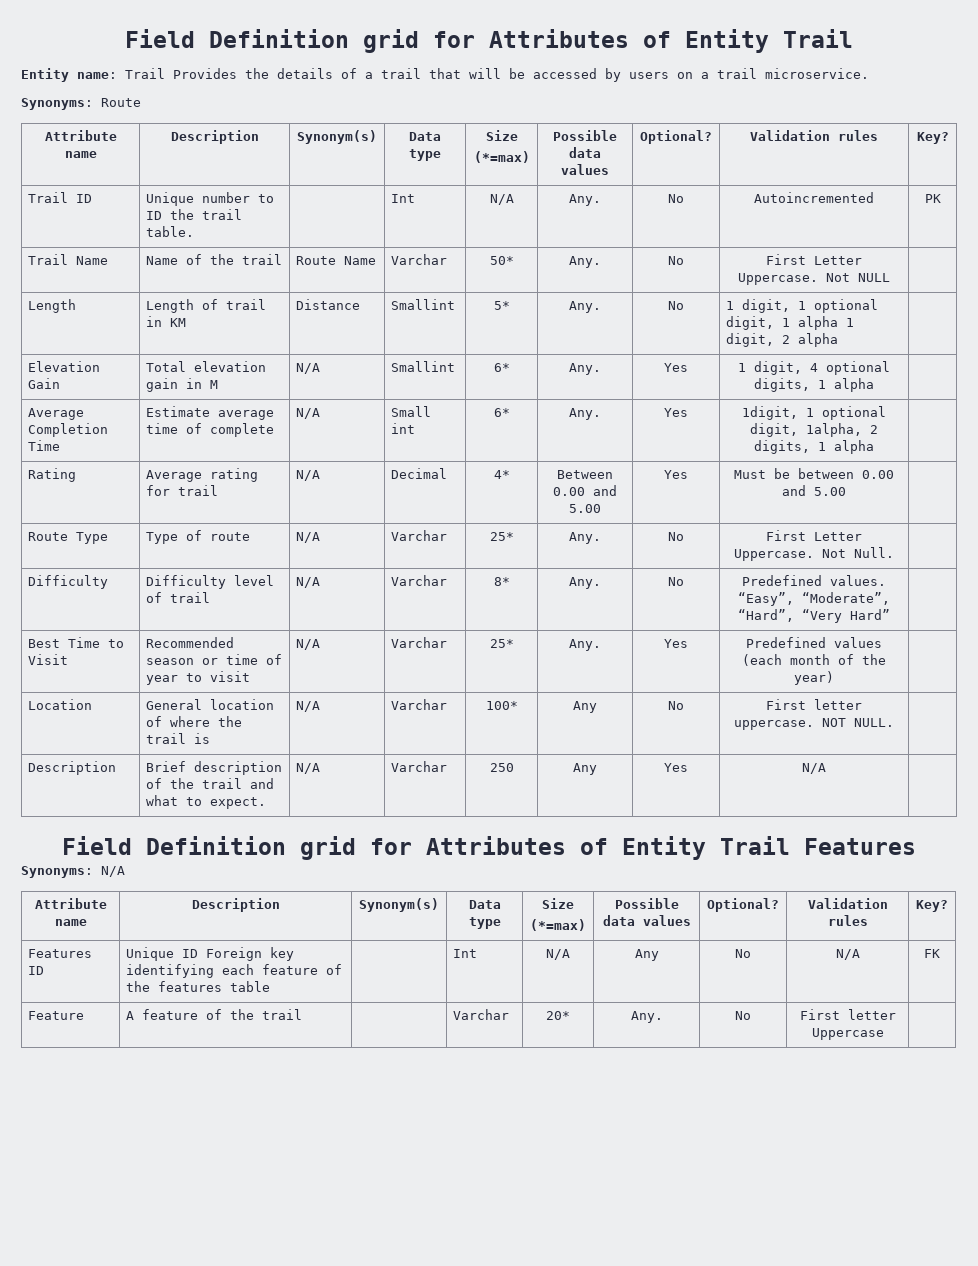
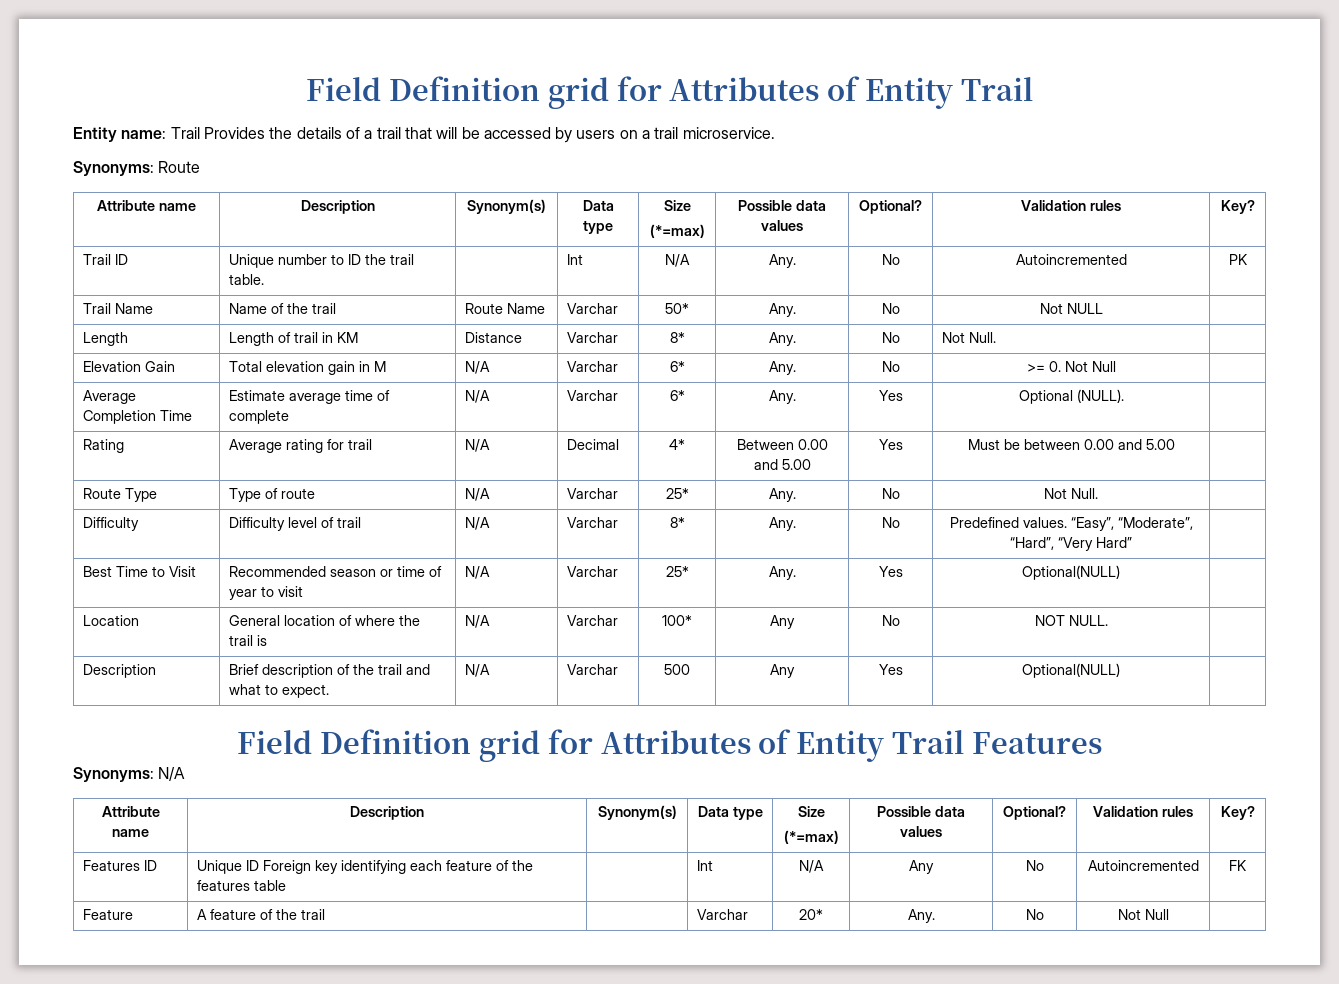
[766,254,862,265] [738,273,818,285] First Letter Uppercase. -> (900, 308) none
[391,299,456,310] [493,301,510,310] [569,301,601,313] [668,301,684,310] [726,299,879,313] [726,316,855,330] [726,333,839,347] Smallint | 5* | Any. | No | 1 digit, 1 optional digit, 1 alpha 1 digit, 2 alpha -> [567,332,619,343] [669,332,685,343] [768,332,796,346] [881,332,900,343] [942,332,997,343] Varchar | 8* | Any. | No | Not Null.
[391,361,456,372] [493,363,510,372] [569,363,601,375] [664,363,688,372] [738,361,890,375] [754,378,874,392] Smallint | 6* | Any. | Yes | 1 digit, 4 optional digits, 1 alpha -> [567,361,619,372] [669,361,685,372] [768,361,796,375] [881,361,900,372] [1026,361,1116,372] Varchar | 6* | Any. | No | >= 0. Not Null
[391,406,432,417] [391,423,416,434] [493,408,510,417] [569,408,601,420] [664,408,688,417] [742,406,886,420] [750,423,878,437] [754,440,874,454] Small int | 6* | Any. | Yes | 1digit, 1 optional digit, 1alpha, 2 digits, 1 alpha -> [567,390,619,401] [669,390,685,401] [768,390,796,404] [878,390,903,401] [1018,389,1124,404] Varchar | 6* | Any. | Yes | Optional (NULL).
[766,530,862,541] [734,549,814,561] First Letter Uppercase. -> (900, 493) none
[746,637,882,648] [742,654,886,666] [794,671,834,685] Predefined values (each month of the year) -> [1022,565,1120,580] Optional(NULL)
[766,699,862,710] [734,720,814,730] First letter uppercase. -> (900, 620) none
[489,763,514,772] 250 -> [664,664,690,675] 500
[802,763,826,774] N/A -> [1022,663,1120,678] Optional(NULL)
[835,949,860,960] N/A -> [1087,860,1199,871] Autoincremented
[799,1009,896,1020] [811,1028,884,1040] First letter Uppercase -> [1117,909,1169,920] Not Null

